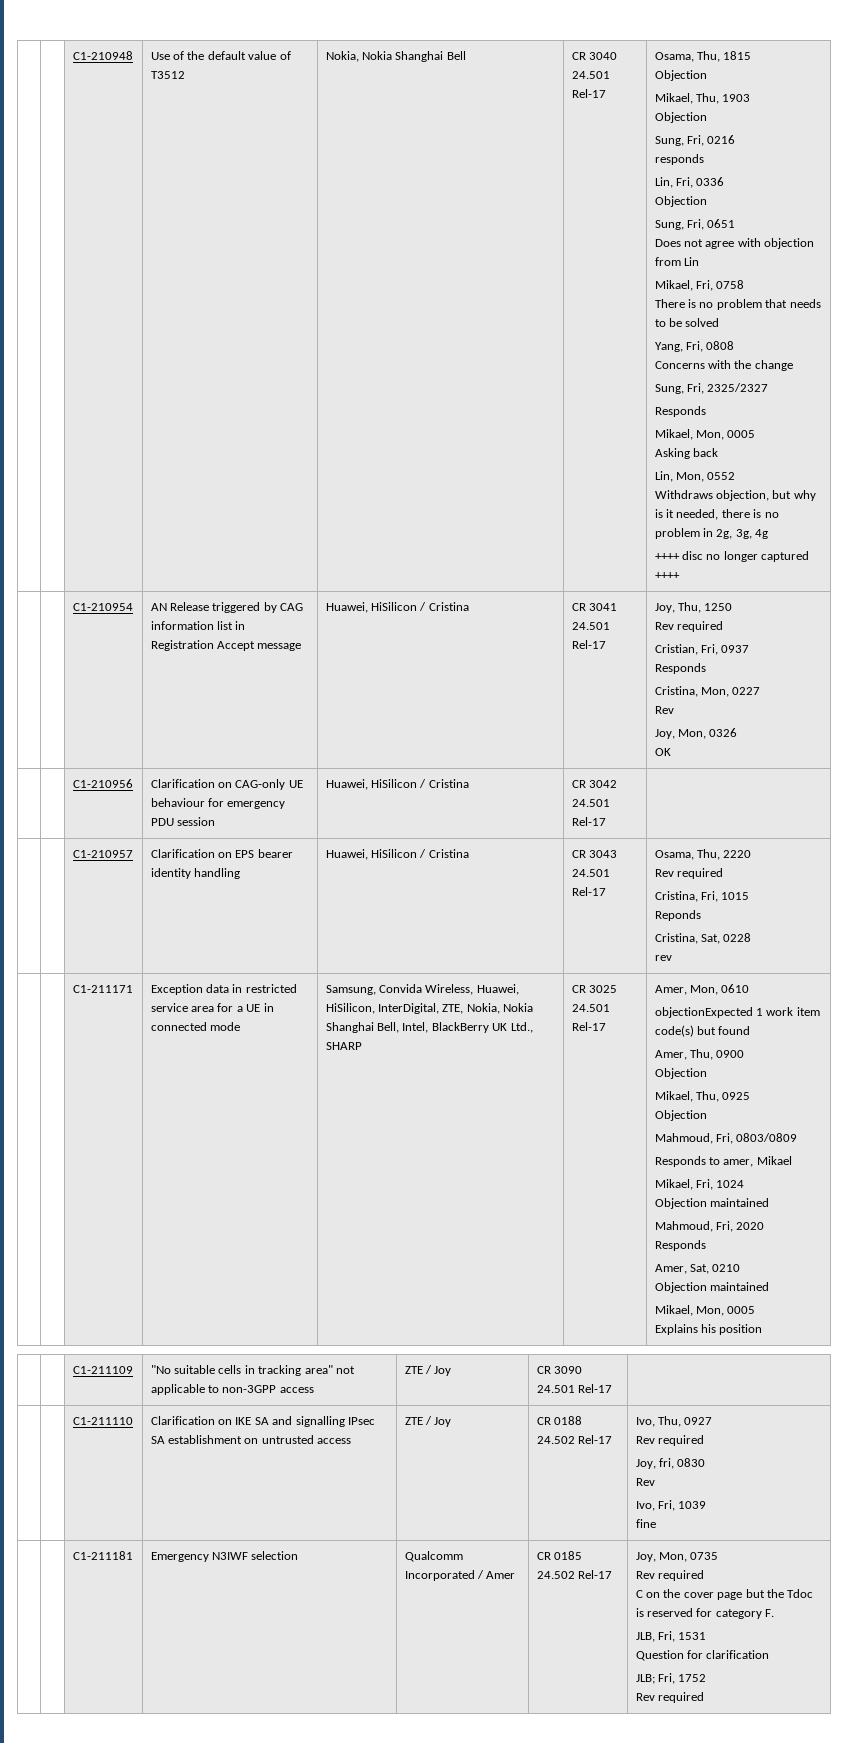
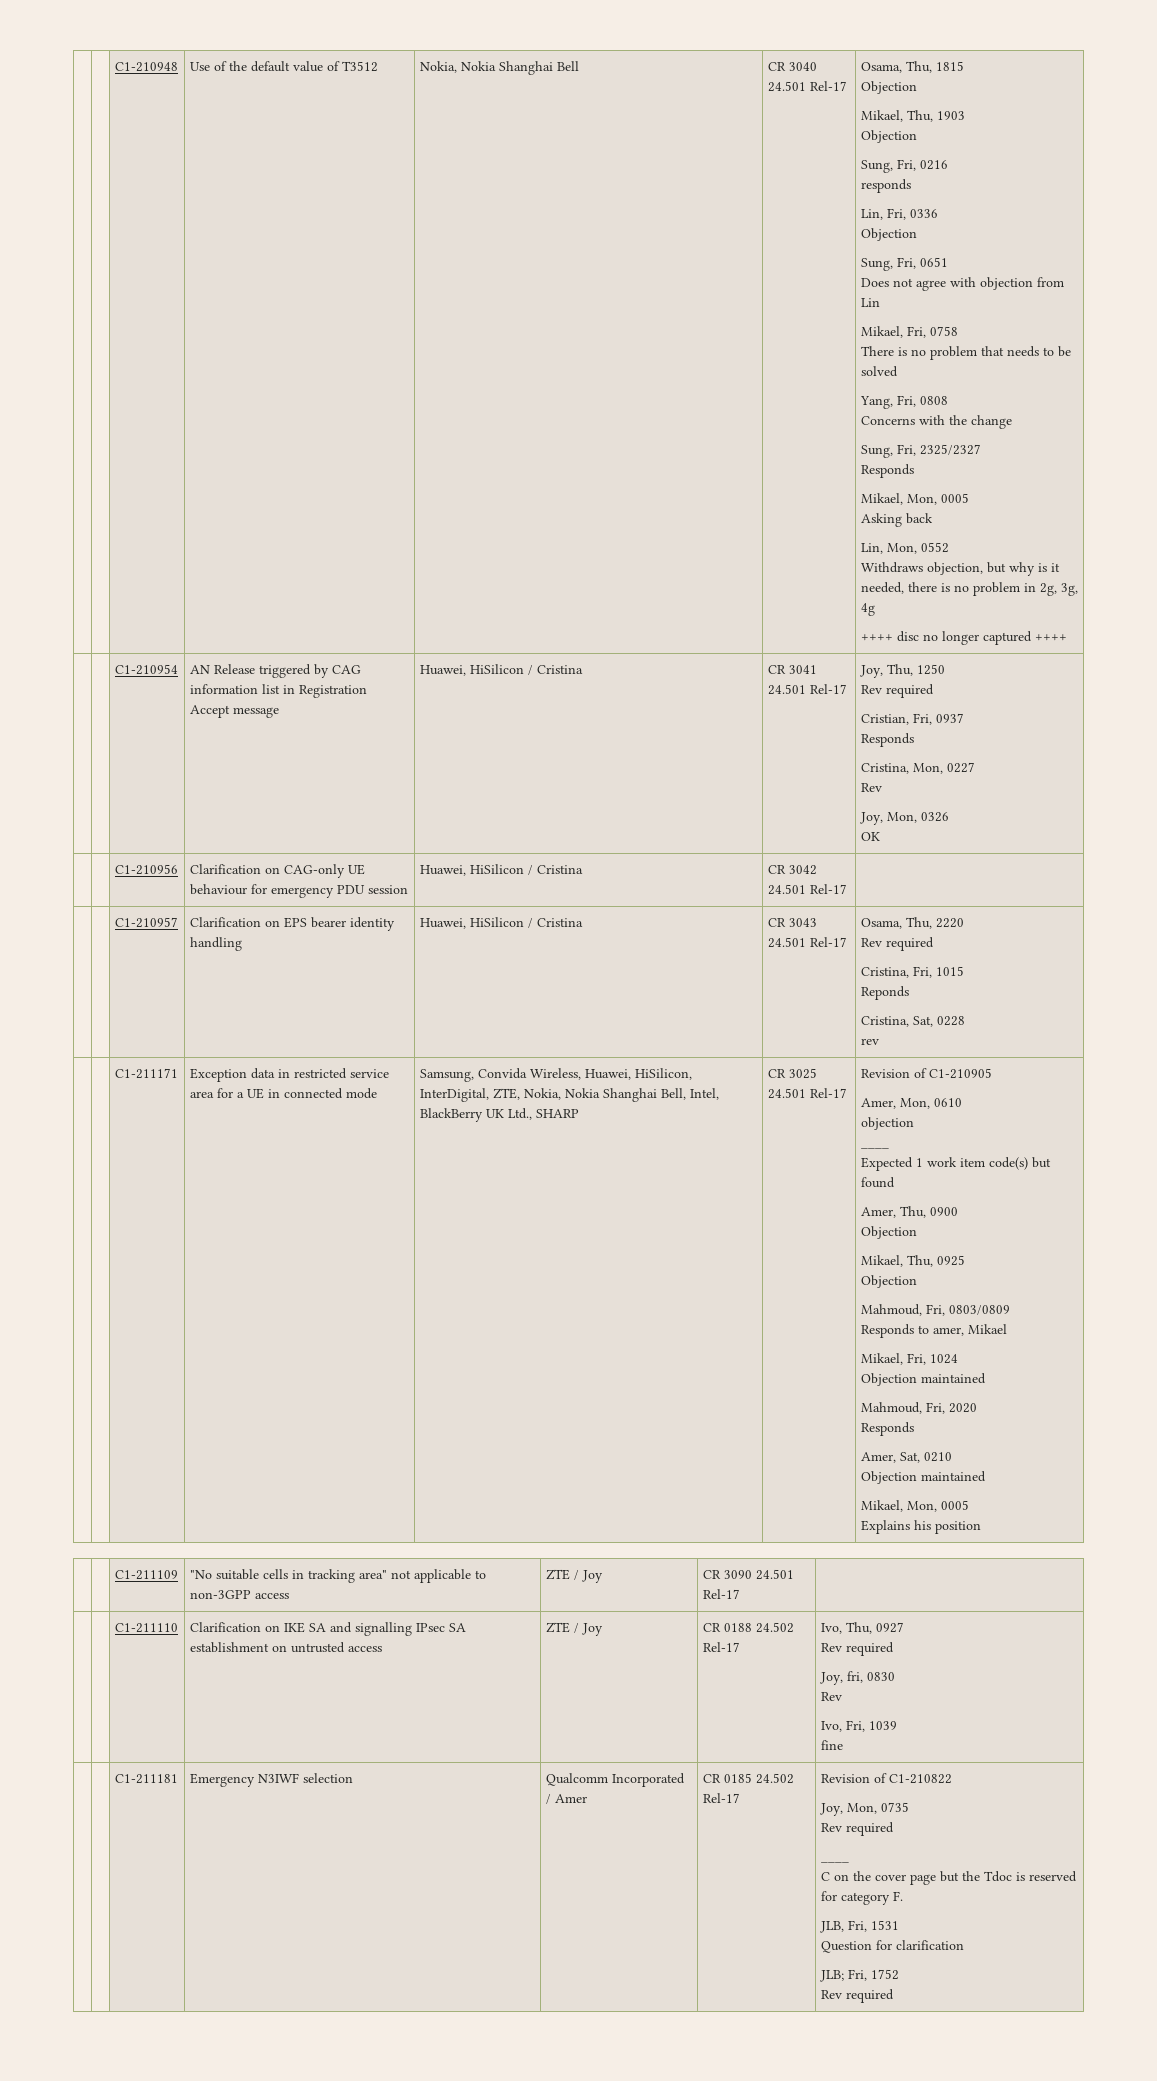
(606, 1026) none -> [860,1068,992,1079] Revision of C1-210905 //
[654,1007,753,1018] objectionExpected -> [860,1117,914,1130] [860,1147,889,1149] [860,1157,913,1171] objection // ____ // Expected
(613, 1574) none -> [820,1773,952,1784] Revision of C1-210822 //
(705, 1575) none -> [820,1861,849,1863] // ____

